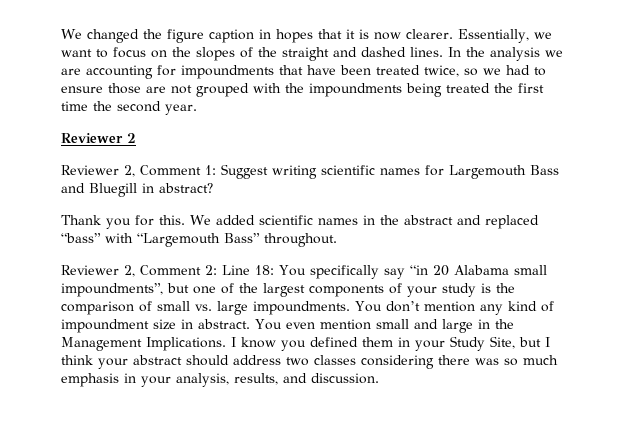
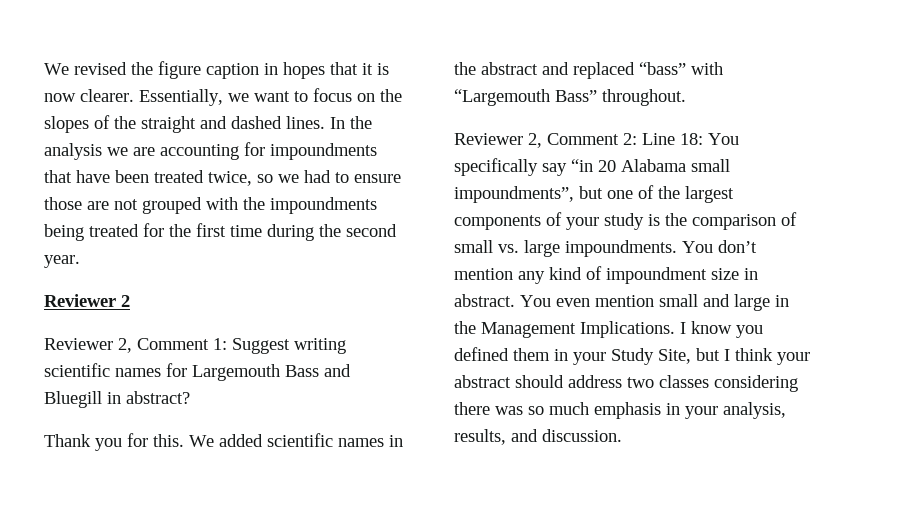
[61,29,139,43] We changed -> [44,62,127,75] We revised
(490, 88) none -> [143,223,164,237] for
(88, 106) none -> [267,224,314,241] during

